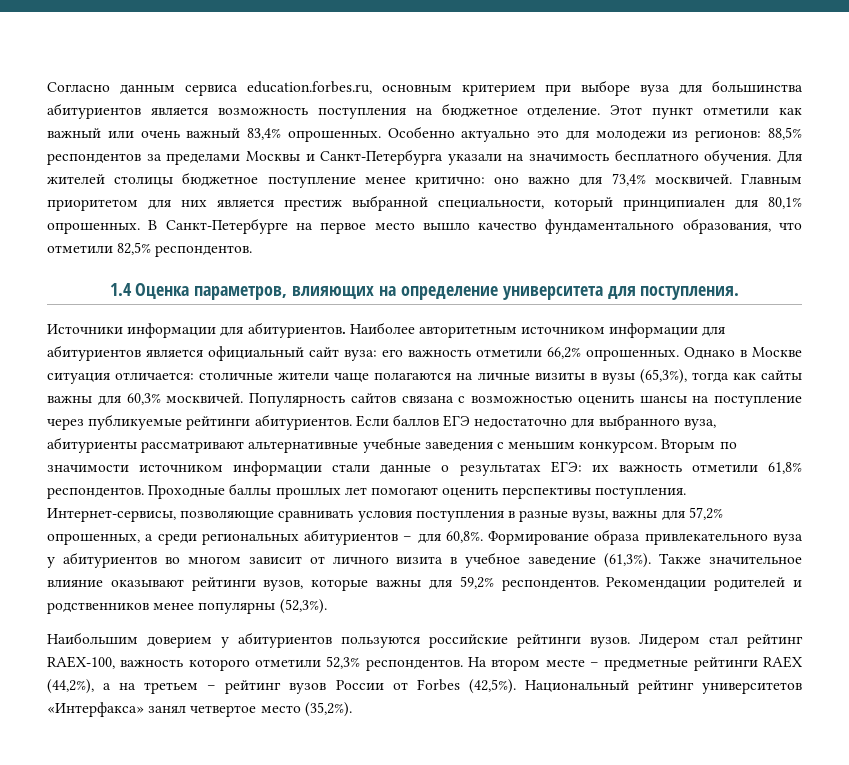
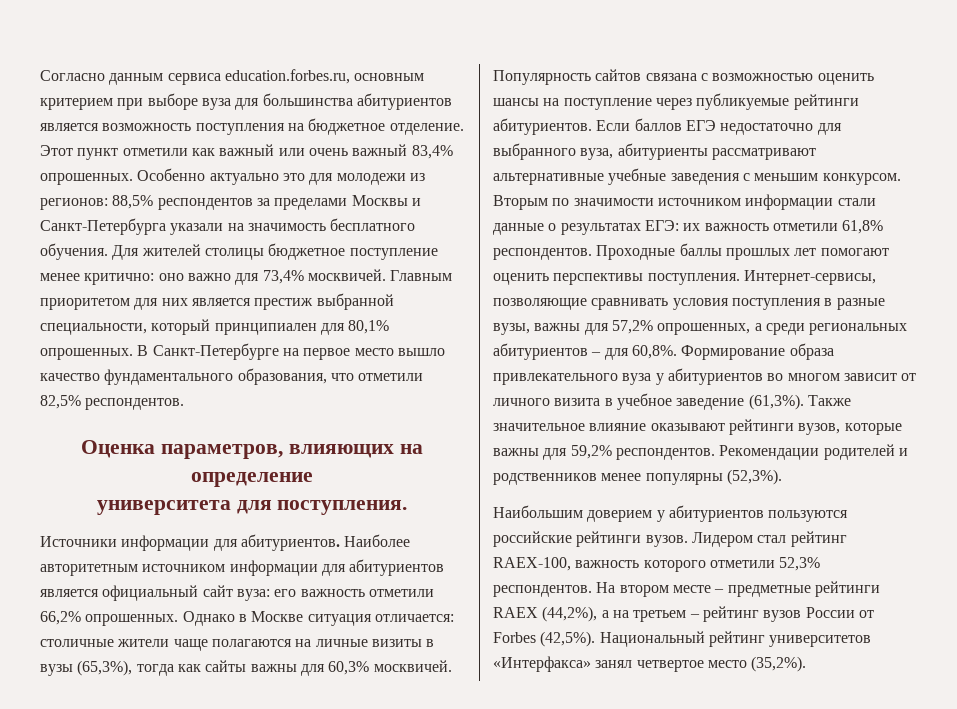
[109,283,132,296] 1.4 -> (185, 404) none
(498, 293) none -> (313, 479) //

